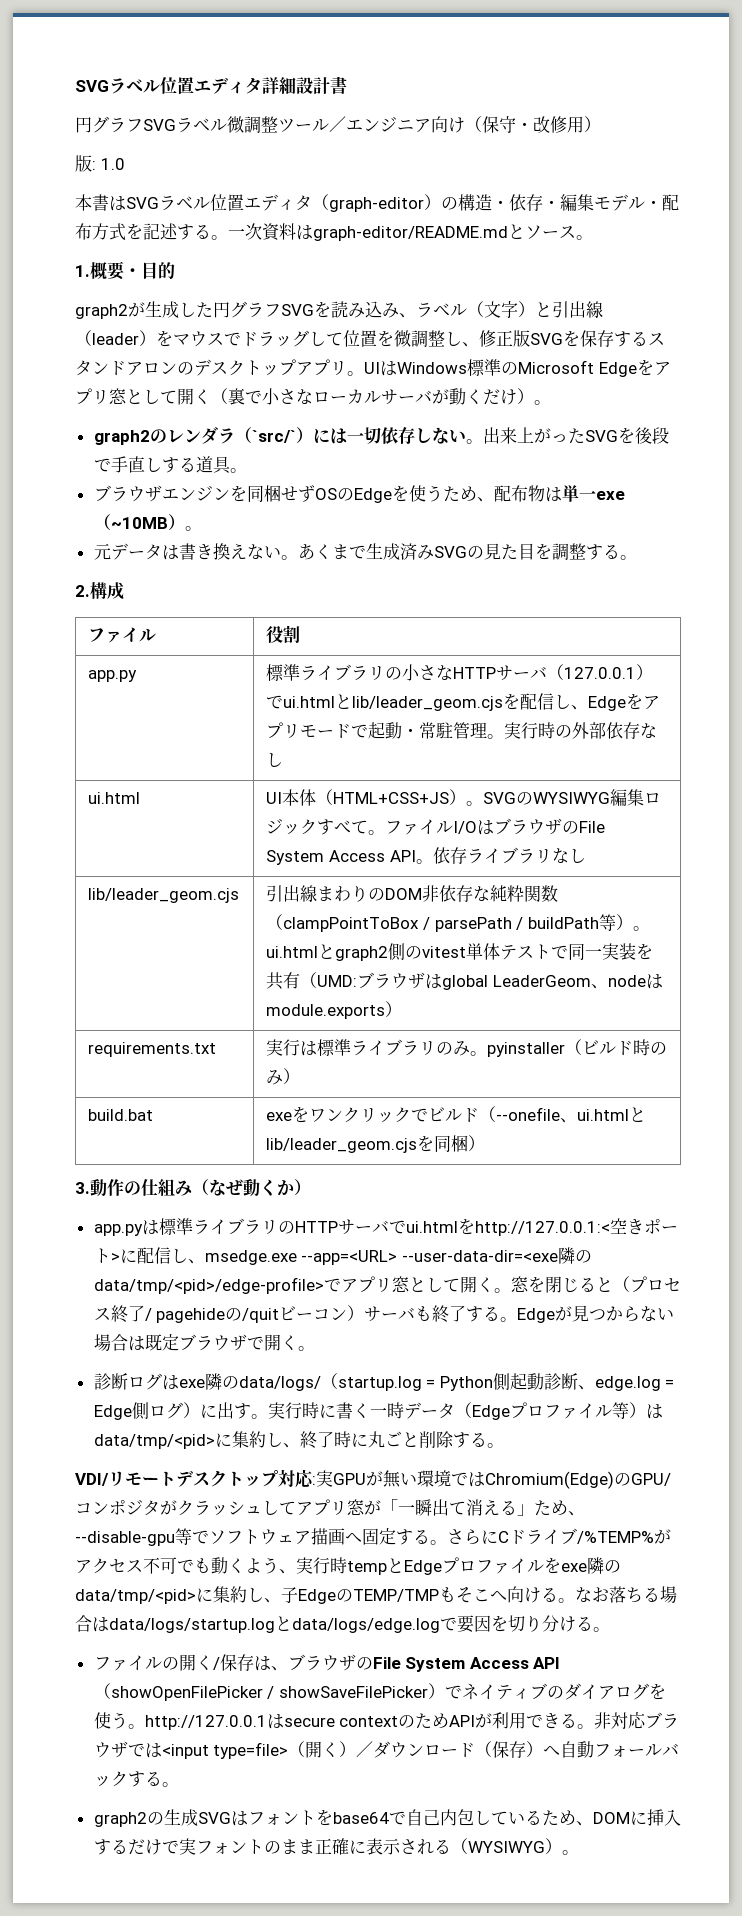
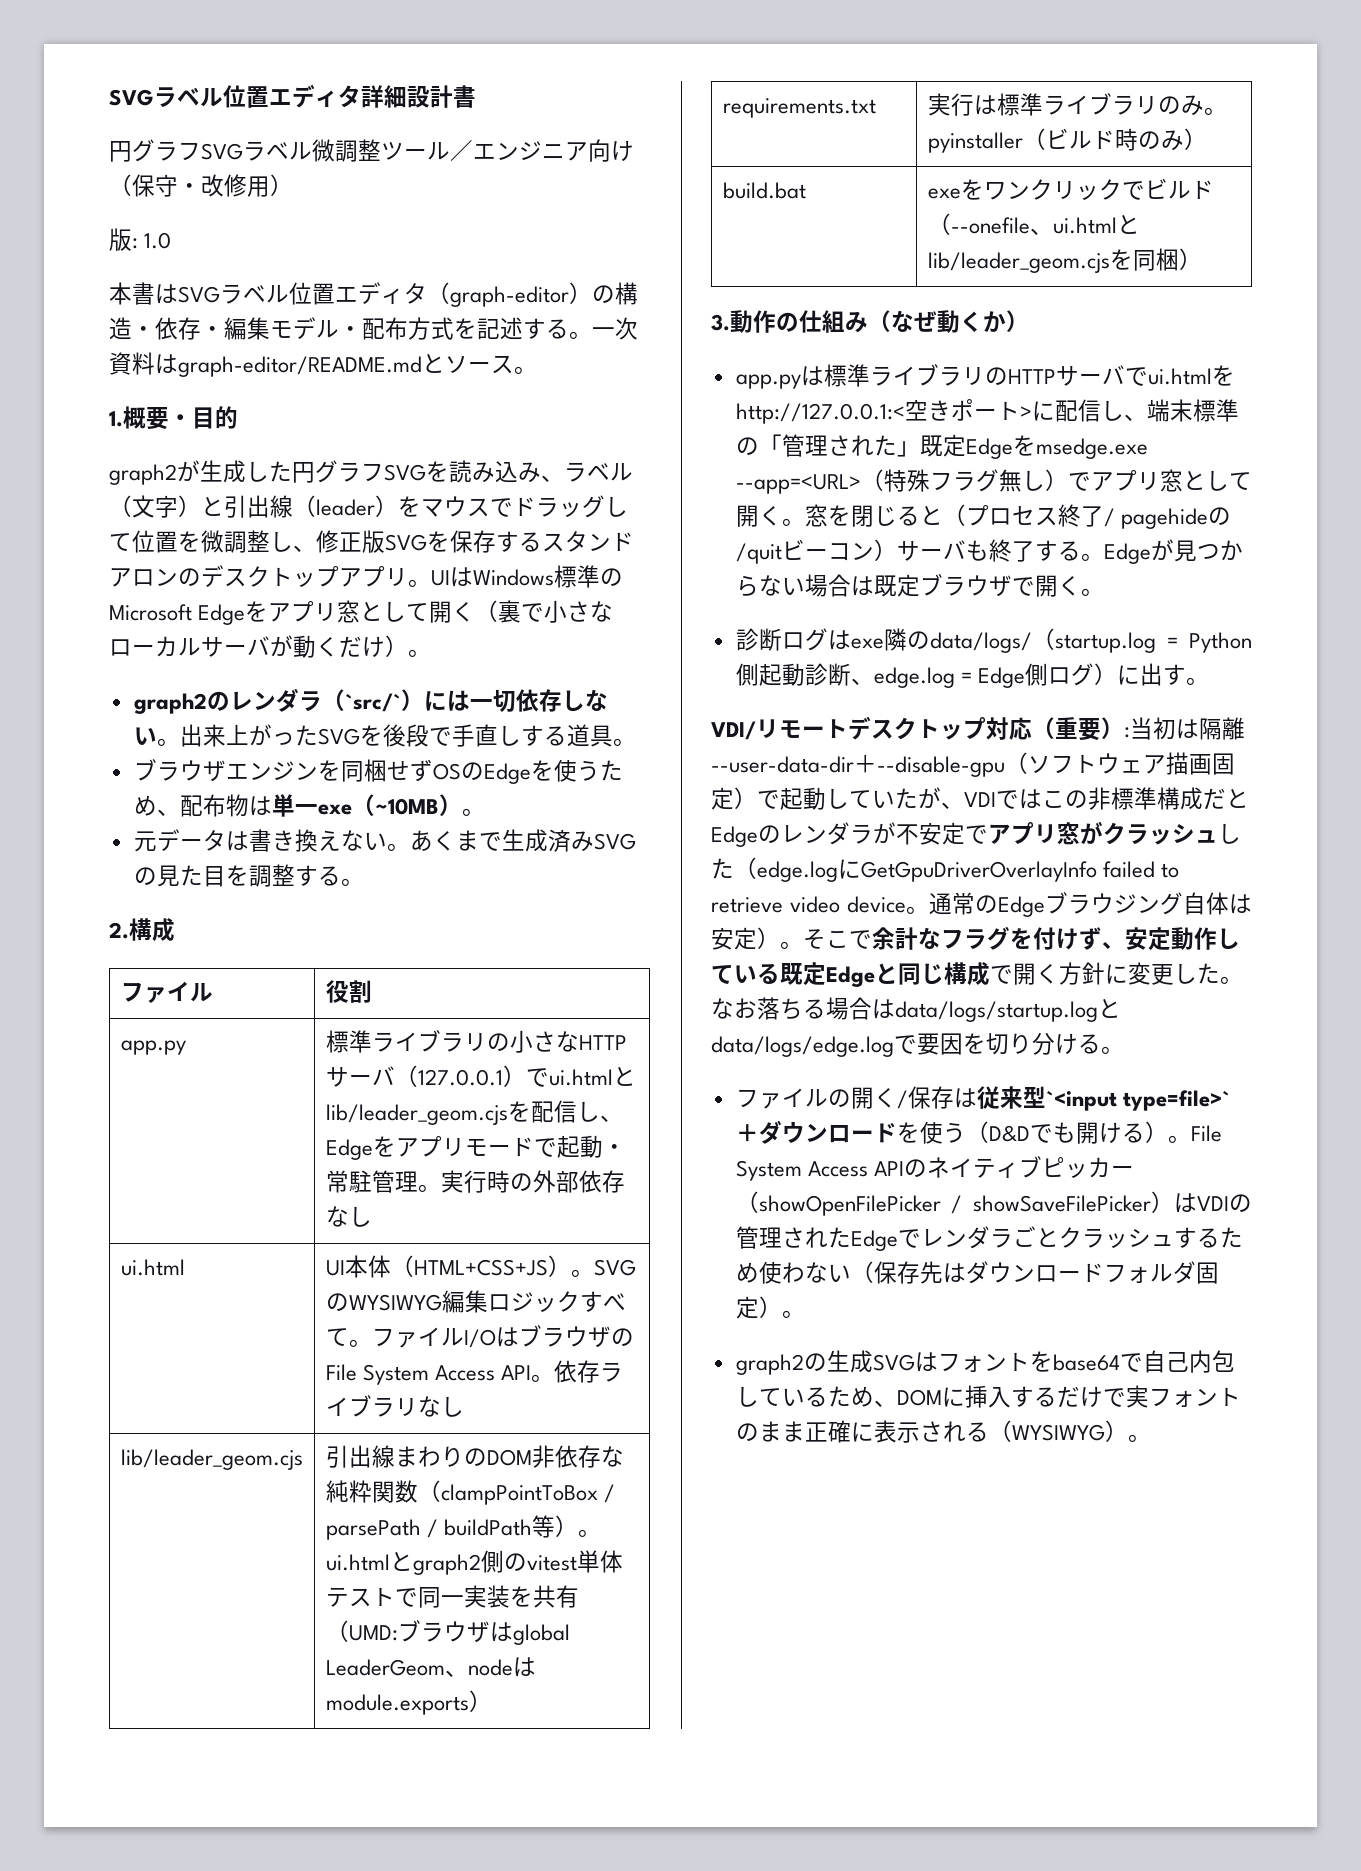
[204,1247,592,1265] [93,1277,324,1294] msedge.exe --app=<URL> --user-data-dir=<exe隣のdata/tmp/<pid>/edge-profile> -> [1146,399,1239,422] [735,434,1148,459] [735,469,1068,494] 端末標準の「管理された」既定Edgeをmsedge.exe --app=<URL>（特殊フラグ無し）
[267,1402,663,1420] [93,1431,504,1449] 実行時に書く一時データ（Edgeプロファイル等）はdata/tmp/<pid>に集約し、終了時に丸ごと削除する。 -> (1209, 681) none
[312,1470,671,1489] [75,1499,585,1516] [75,1528,671,1546] [75,1557,621,1575] [75,1586,558,1604] :実GPUが無い環境ではChromium(Edge)のGPU/コンポジタがクラッシュしてアプリ窓が「一瞬出て消える」ため、--disable-gpu等でソフトウェア描画へ固定する。さらにCドライブ/%TEMP%がアクセス不可でも動くよう、実行時tempとEdgeプロファイルをexe隣のdata/tmp/<pid>に集約し、子EdgeのTEMP/TMPもそこへ向ける -> [1032,717,1245,741] [711,752,1235,777] [711,787,1249,810] [711,821,1241,847] [711,857,1180,882] [711,892,1252,917] [711,926,1240,951] [711,962,1220,987] （重要）:当初は隔離--user-data-dir＋--disable-gpu（ソフトウェア描画固定）で起動していたが、VDIではこの非標準構成だとEdgeのレンダラが不安定でアプリ窓がクラッシュした（edge.logにGetGpuDriverOverlayInfo failed to retrieve video device。通常のEdgeブラウジング自体は安定）。そこで余計なフラグを付けず、安定動作している既定Edgeと同じ構成で開く方針に変更した
[270,1654,561,1672] [93,1683,666,1701] [93,1712,680,1730] [93,1741,680,1759] [93,1771,162,1787] 、ブラウザのFile System Access API（showOpenFilePicker / showSaveFilePicker）でネイティブのダイアログを使う。http://127.0.0.1はsecure contextのためAPIが利用できる。非対応ブラウザでは<input type=file>（開く）／ダウンロード（保存）へ自動フォールバックする -> [976,1086,1230,1111] [735,1120,1222,1144] [735,1156,1134,1181] [735,1191,1252,1216] [735,1226,1243,1251] [735,1261,1219,1284] [735,1296,782,1319] 従来型`<input type=file>`＋ダウンロードを使う（D&Dでも開ける）。File System Access APIのネイティブピッカー（showOpenFilePicker / showSaveFilePicker）はVDIの管理されたEdgeでレンダラごとクラッシュするため使わない（保存先はダウンロードフォルダ固定）

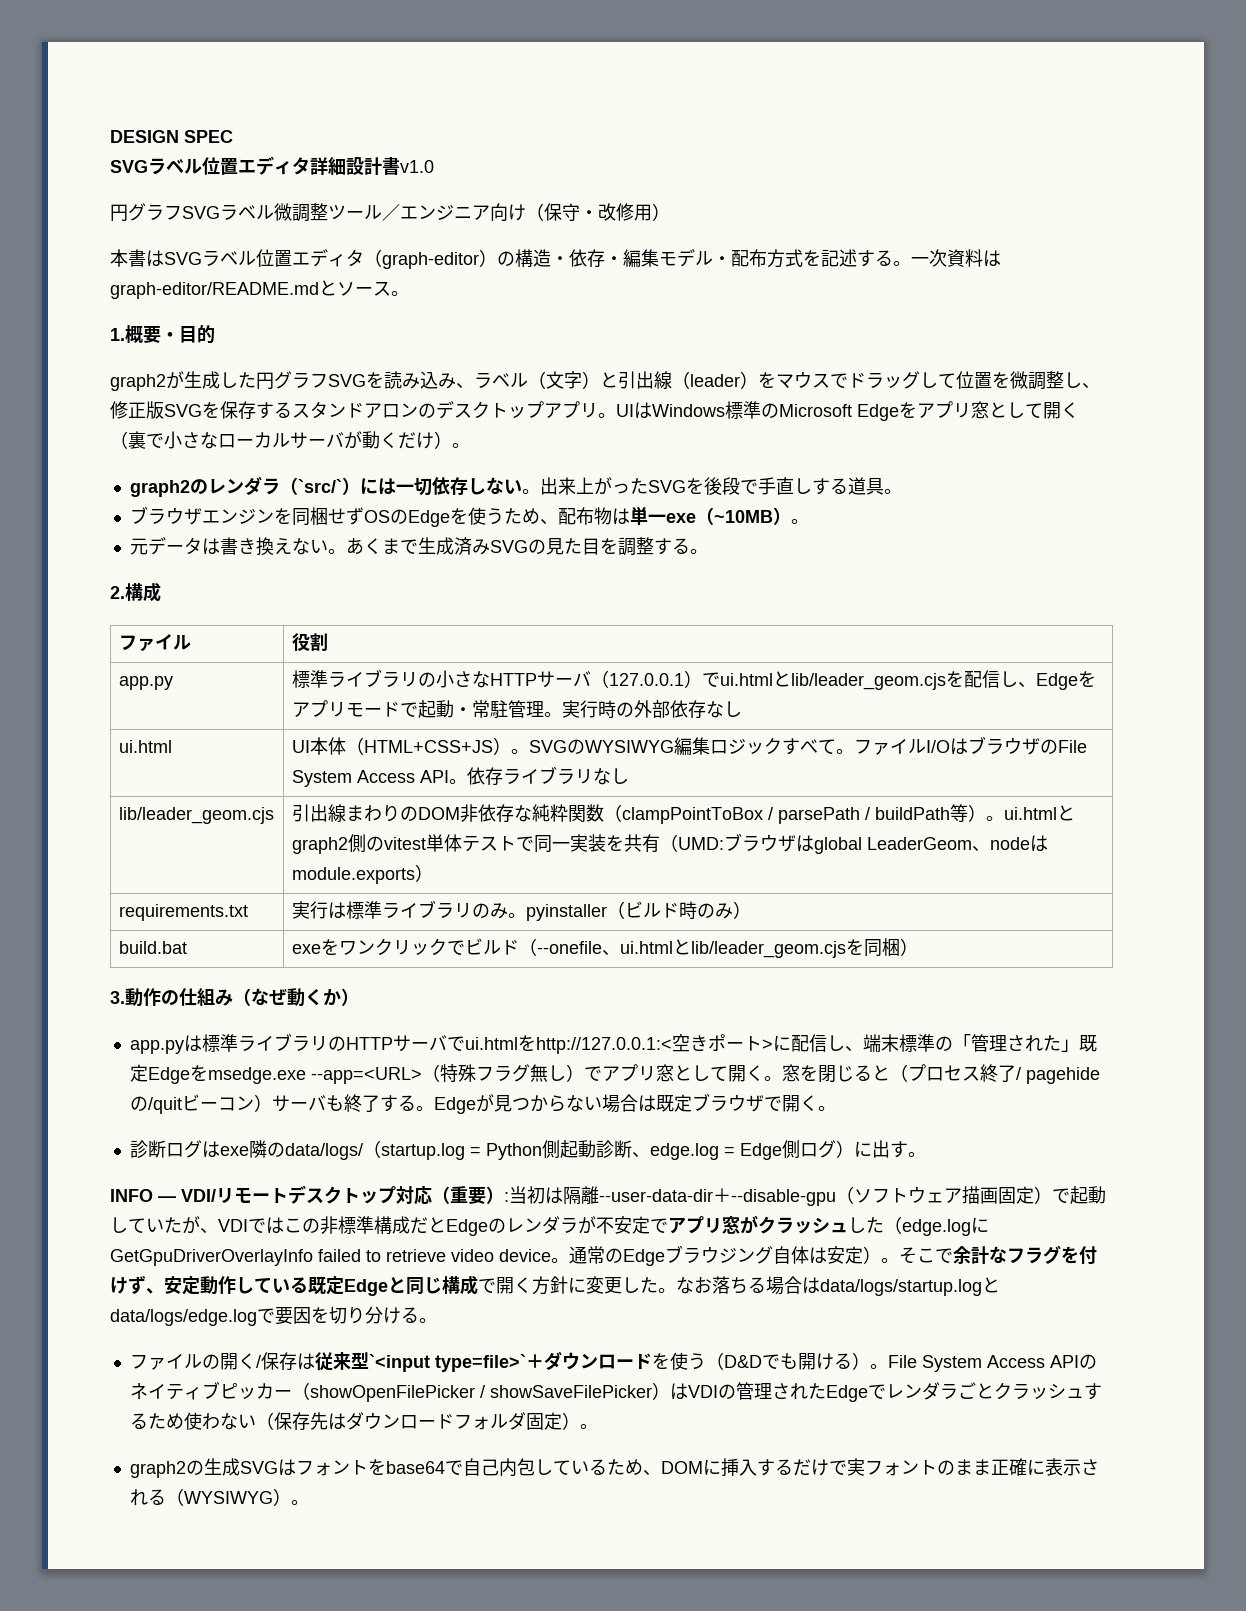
(109, 97) none -> [110,130,233,143] DESIGN SPEC //
(476, 96) none -> [400,160,434,173] v1.0
[109,228,172,251] // 版: 1.0 -> (670, 212) none
(1209, 681) none -> [110,1189,176,1202] INFO —

